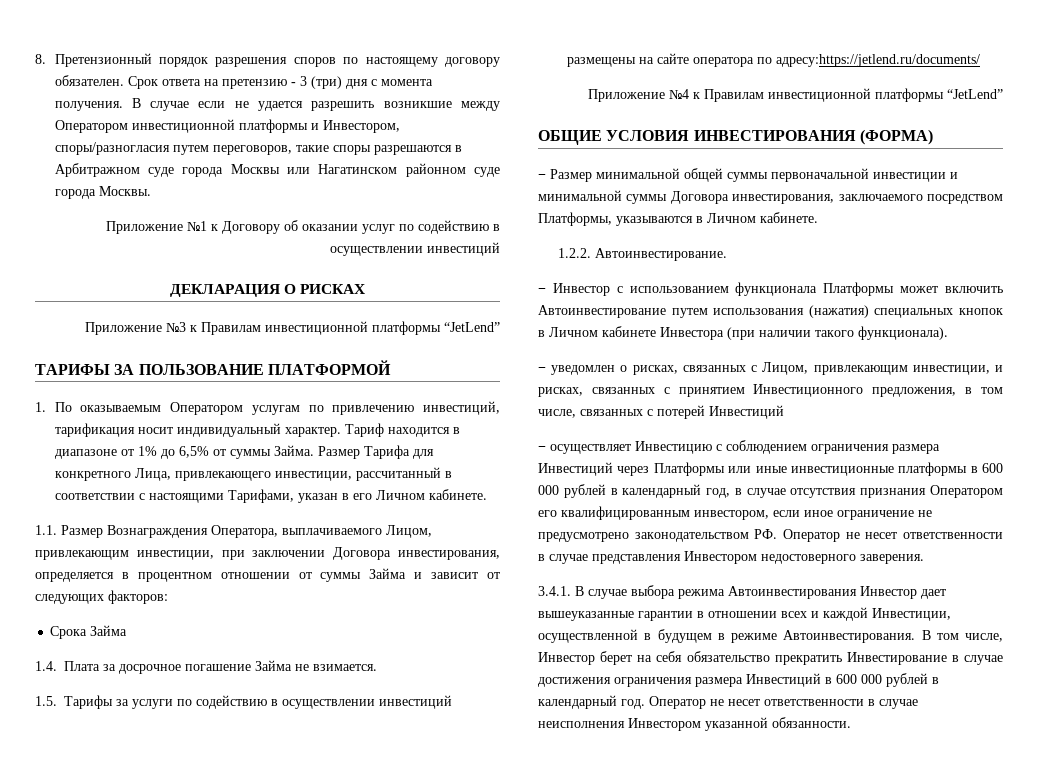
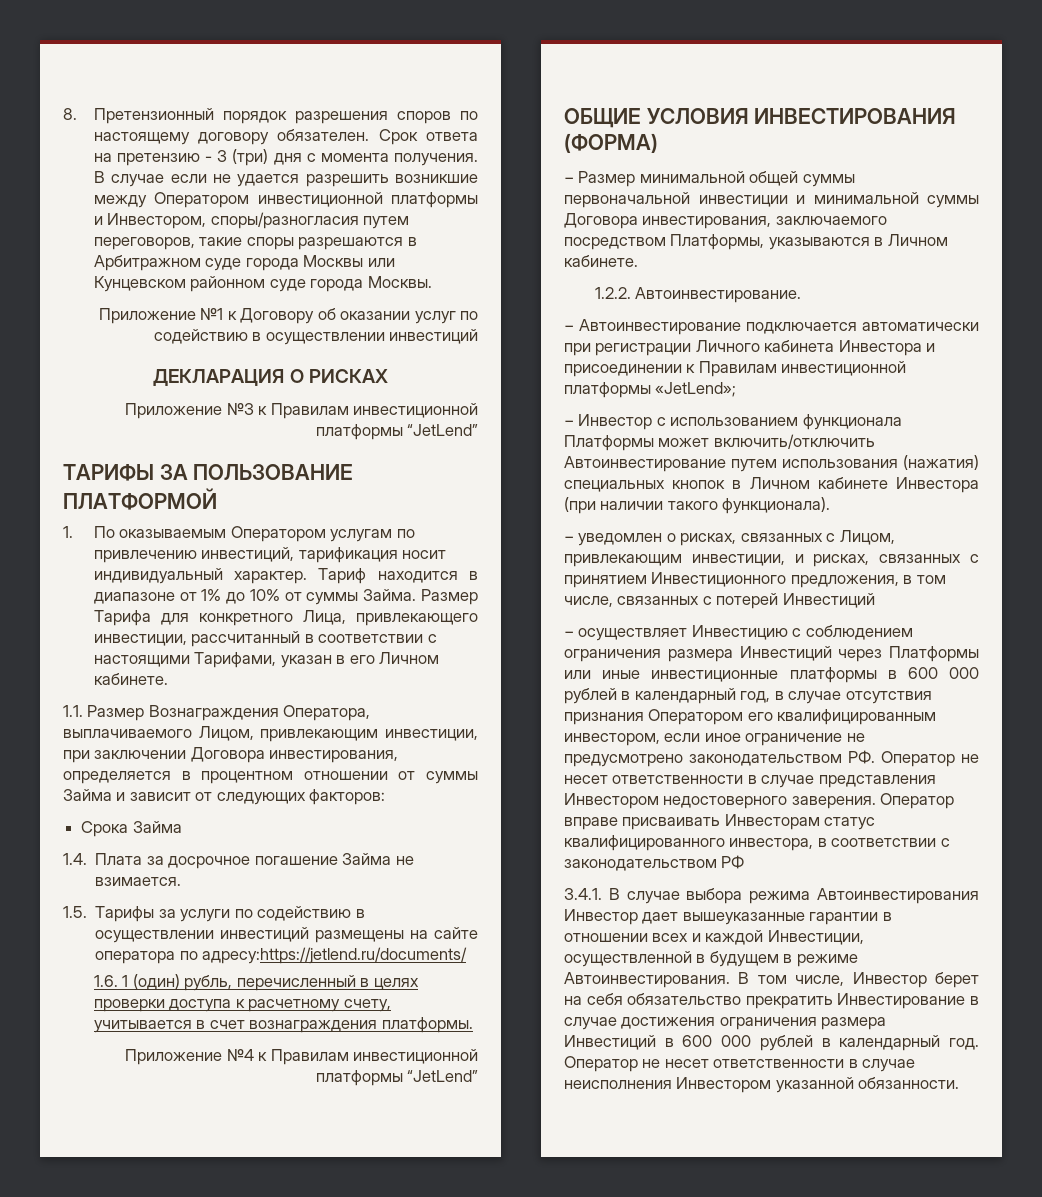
[318,164,398,174] Нагатинском -> [93,276,186,292] Кунцевском
[178,446,209,458] 6,5% -> [249,589,280,601] 10%
(980, 60) none -> [93,974,419,991] [93,999,391,1012] [93,1017,473,1033] // 1.6. 1 (один) рубль, перечисленный в целях проверки доступа к расчетному счету, учитывается в счет вознаграждения платформы.
(727, 254) none -> [564,319,979,335] [564,340,936,356] [564,361,907,377] [564,382,737,398] // − Автоинвестирование подключается автоматически при регистрации Личного кабинета Инвестора и присоединении к Правилам инвестиционной платформы «JetLend»;
[945,286,1003,293] включить -> [713,434,875,449] включить/отключить
(924, 559) none -> [880,793,955,809] [564,814,876,830] [564,835,950,851] [564,855,745,871] Оператор вправе присваивать Инвесторам статус квалифицированного инвестора, в соответствии с законодательством РФ

